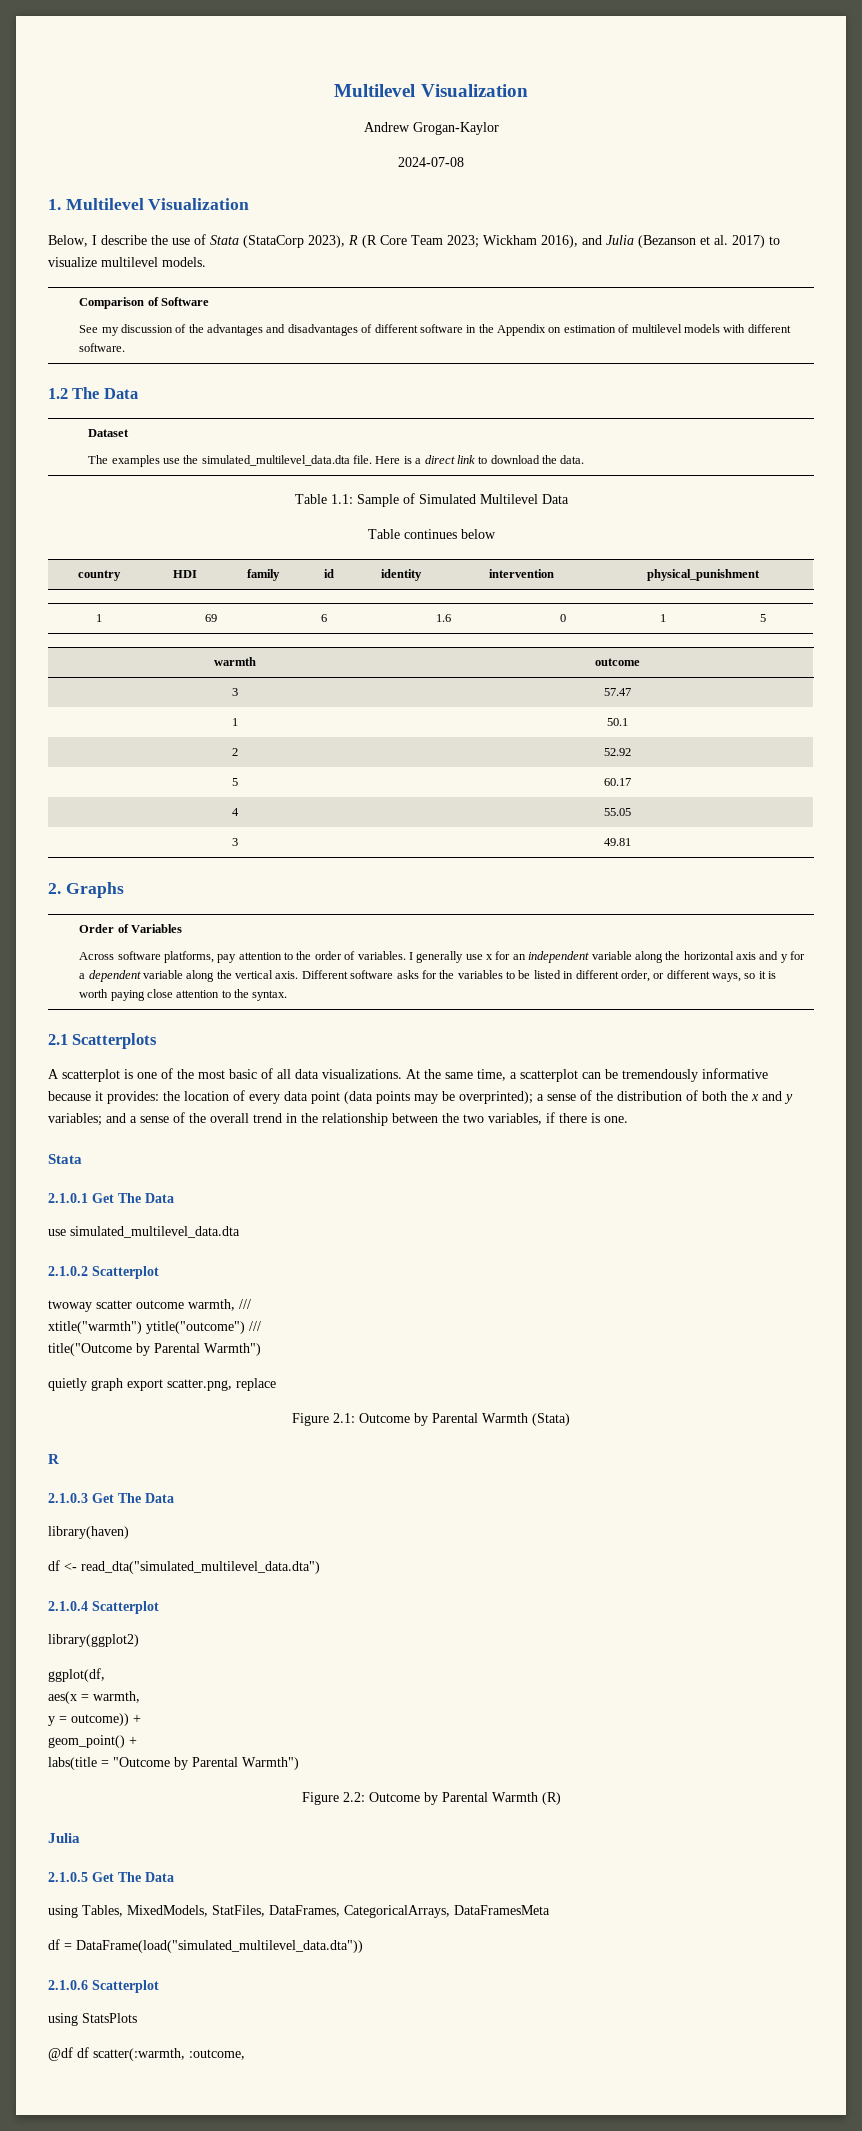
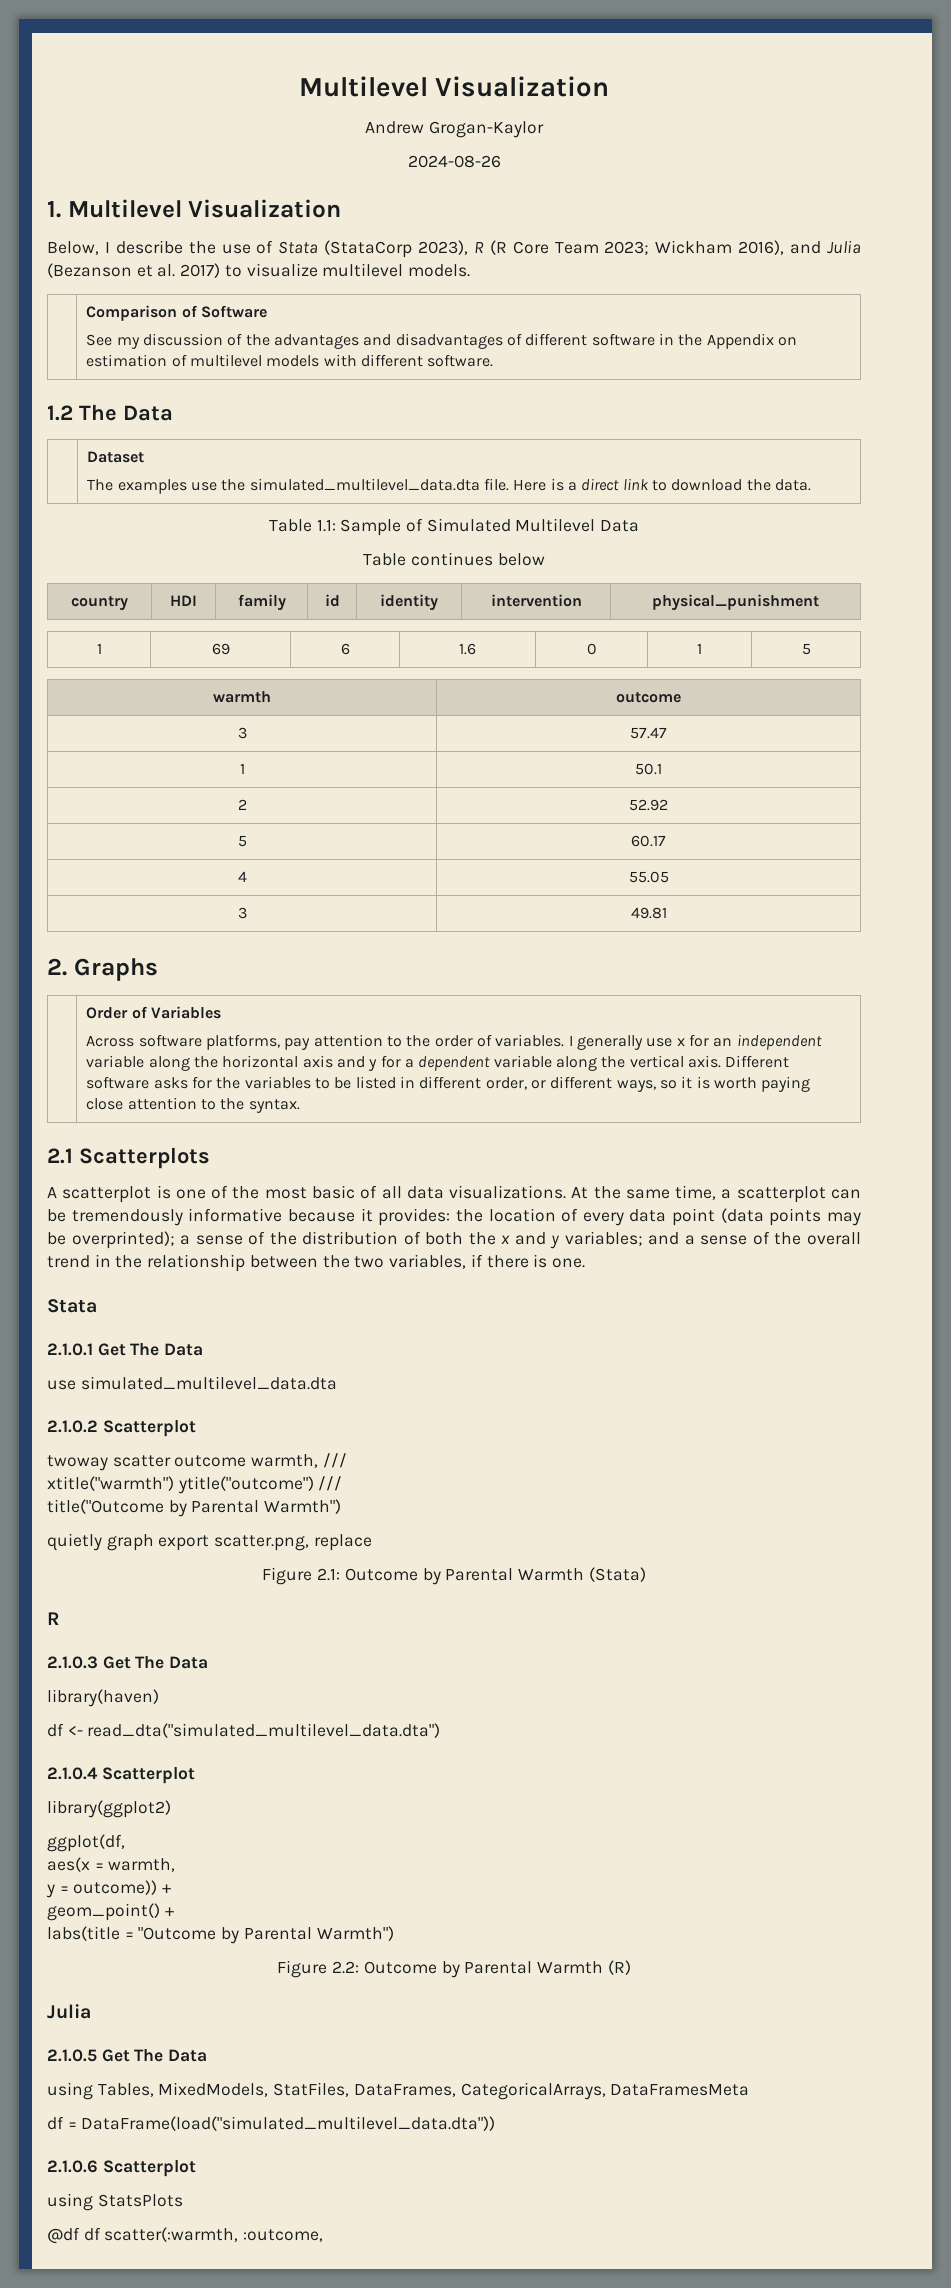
[398,157,464,167] 2024-07-08 -> [407,155,501,168] 2024-08-26

